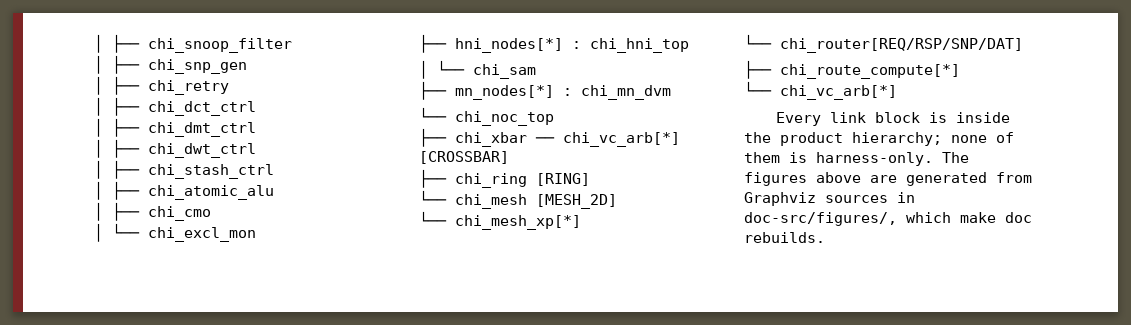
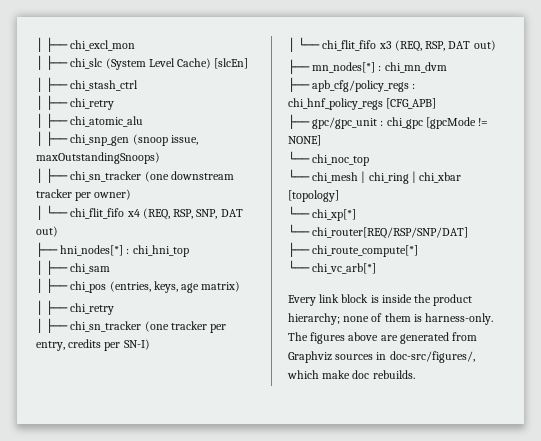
[94,34,292,53] [94,55,247,74] [94,76,229,95] [94,97,256,116] [94,118,256,137] [94,139,256,158] [94,160,274,179] │ ├── chi_snoop_filter // │ ├── chi_snp_gen // │ ├── chi_retry // │ ├── chi_dct_ctrl // │ ├── chi_dmt_ctrl // │ ├── chi_dwt_ctrl // │ ├── chi_stash_ctrl -> [36,37,136,52] [36,55,249,70] [36,77,139,92] [36,95,115,110] │ ├── chi_excl_mon // │ ├── chi_slc (System Level Cache) [slcEn] // │ ├── chi_stash_ctrl // │ ├── chi_retry
[148,206,211,221] [94,223,256,242] [419,34,689,53] [419,60,536,79] [419,81,671,100] [419,107,554,126] [419,128,680,147] [419,151,509,164] [419,169,590,188] [419,190,617,209] [419,211,581,230] chi_cmo // │ └── chi_excl_mon // ├── hni_nodes[*] : chi_hni_top // │ └── chi_sam // ├── mn_nodes[*] : chi_mn_dvm // └── chi_noc_top // ├── chi_xbar ── chi_vc_arb[*] [CROSSBAR] // ├── chi_ring [RING] // └── chi_mesh [MESH_2D] // └── chi_mesh_xp[*] -> [70,134,198,146] [36,152,160,164] [36,168,234,183] [36,189,132,201] [36,205,243,220] [36,226,58,237] [36,242,189,257] [36,260,111,275] [36,278,241,293] [36,300,115,315] [36,318,227,333] [36,339,150,351] [288,37,496,52] [288,59,447,74] [288,77,416,92] [288,98,437,110] [288,114,489,129] [288,135,321,146] [288,151,370,166] [288,169,462,184] [288,190,339,202] [288,206,357,221] chi_snp_gen (snoop issue, maxOutstandingSnoops) // │ ├── chi_sn_tracker (one downstream tracker per owner) // │ └── chi_flit_fifo x4 (REQ, RSP, SNP, DAT out) // ├── hni_nodes[*] : chi_hni_top // │ ├── chi_sam // │ ├── chi_pos (entries, keys, age matrix) // │ ├── chi_retry // │ ├── chi_sn_tracker (one tracker per entry, credits per SN-I) // │ └── chi_flit_fifo x3 (REQ, RSP, DAT out) // ├── mn_nodes[*] : chi_mn_dvm // ├── apb_cfg/policy_regs : chi_hnf_policy_regs [CFG_APB] // ├── gpc/gpc_unit : chi_gpc [gpcMode != NONE] // └── chi_noc_top // └── chi_mesh | chi_ring | chi_xbar [topology] // └── chi_xp[*]

